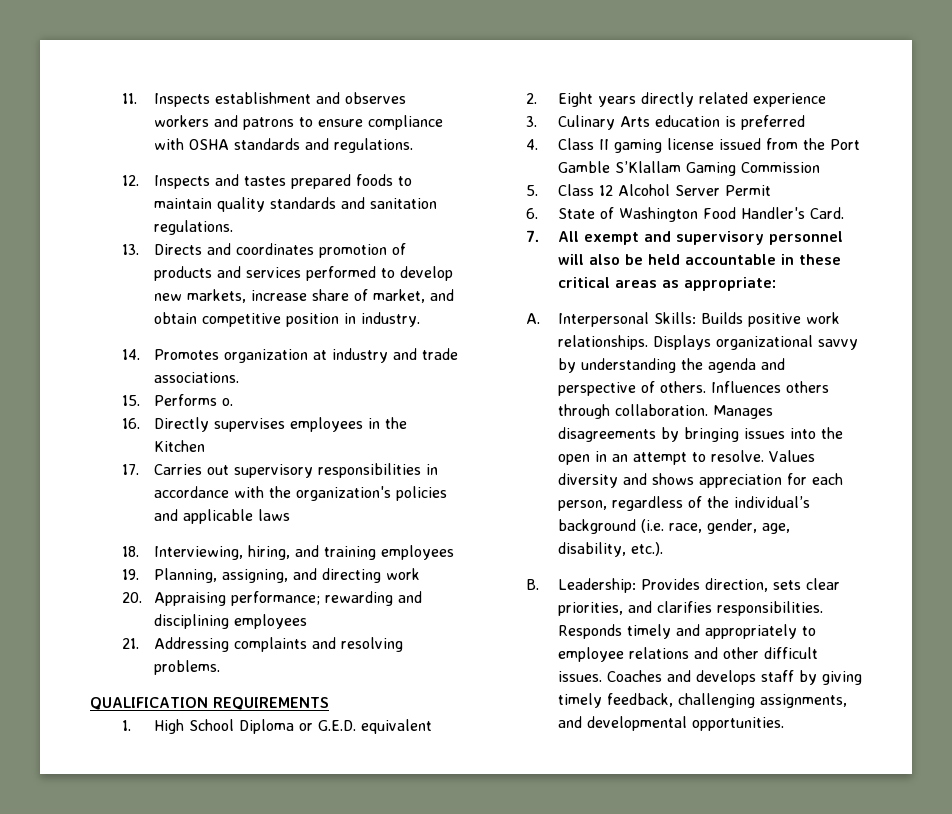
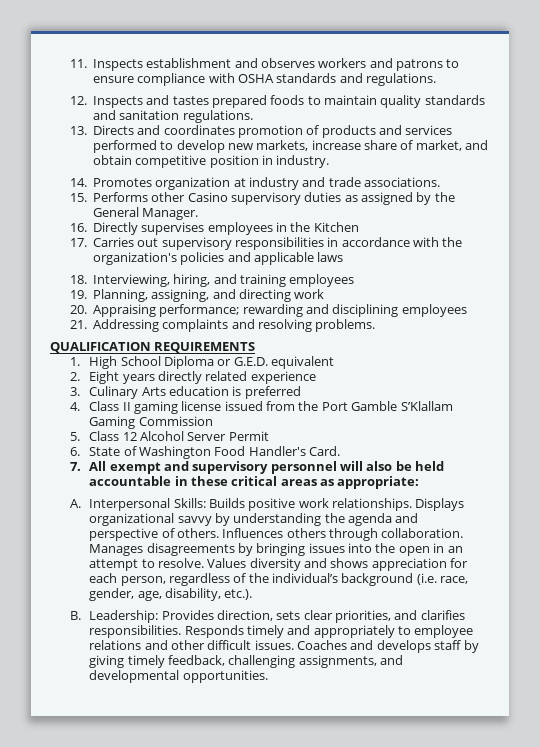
[221,398,233,406] o. -> [151,192,455,205] [92,207,199,220] other Casino supervisory duties as assigned by the General Manager.

